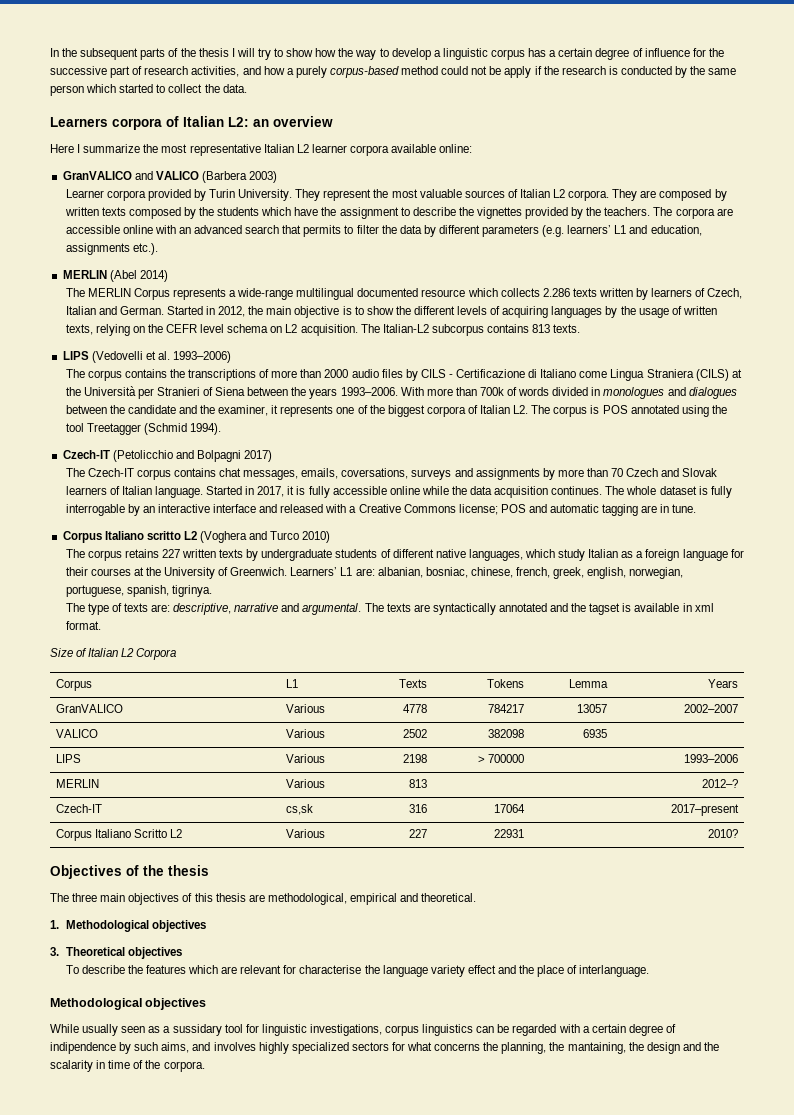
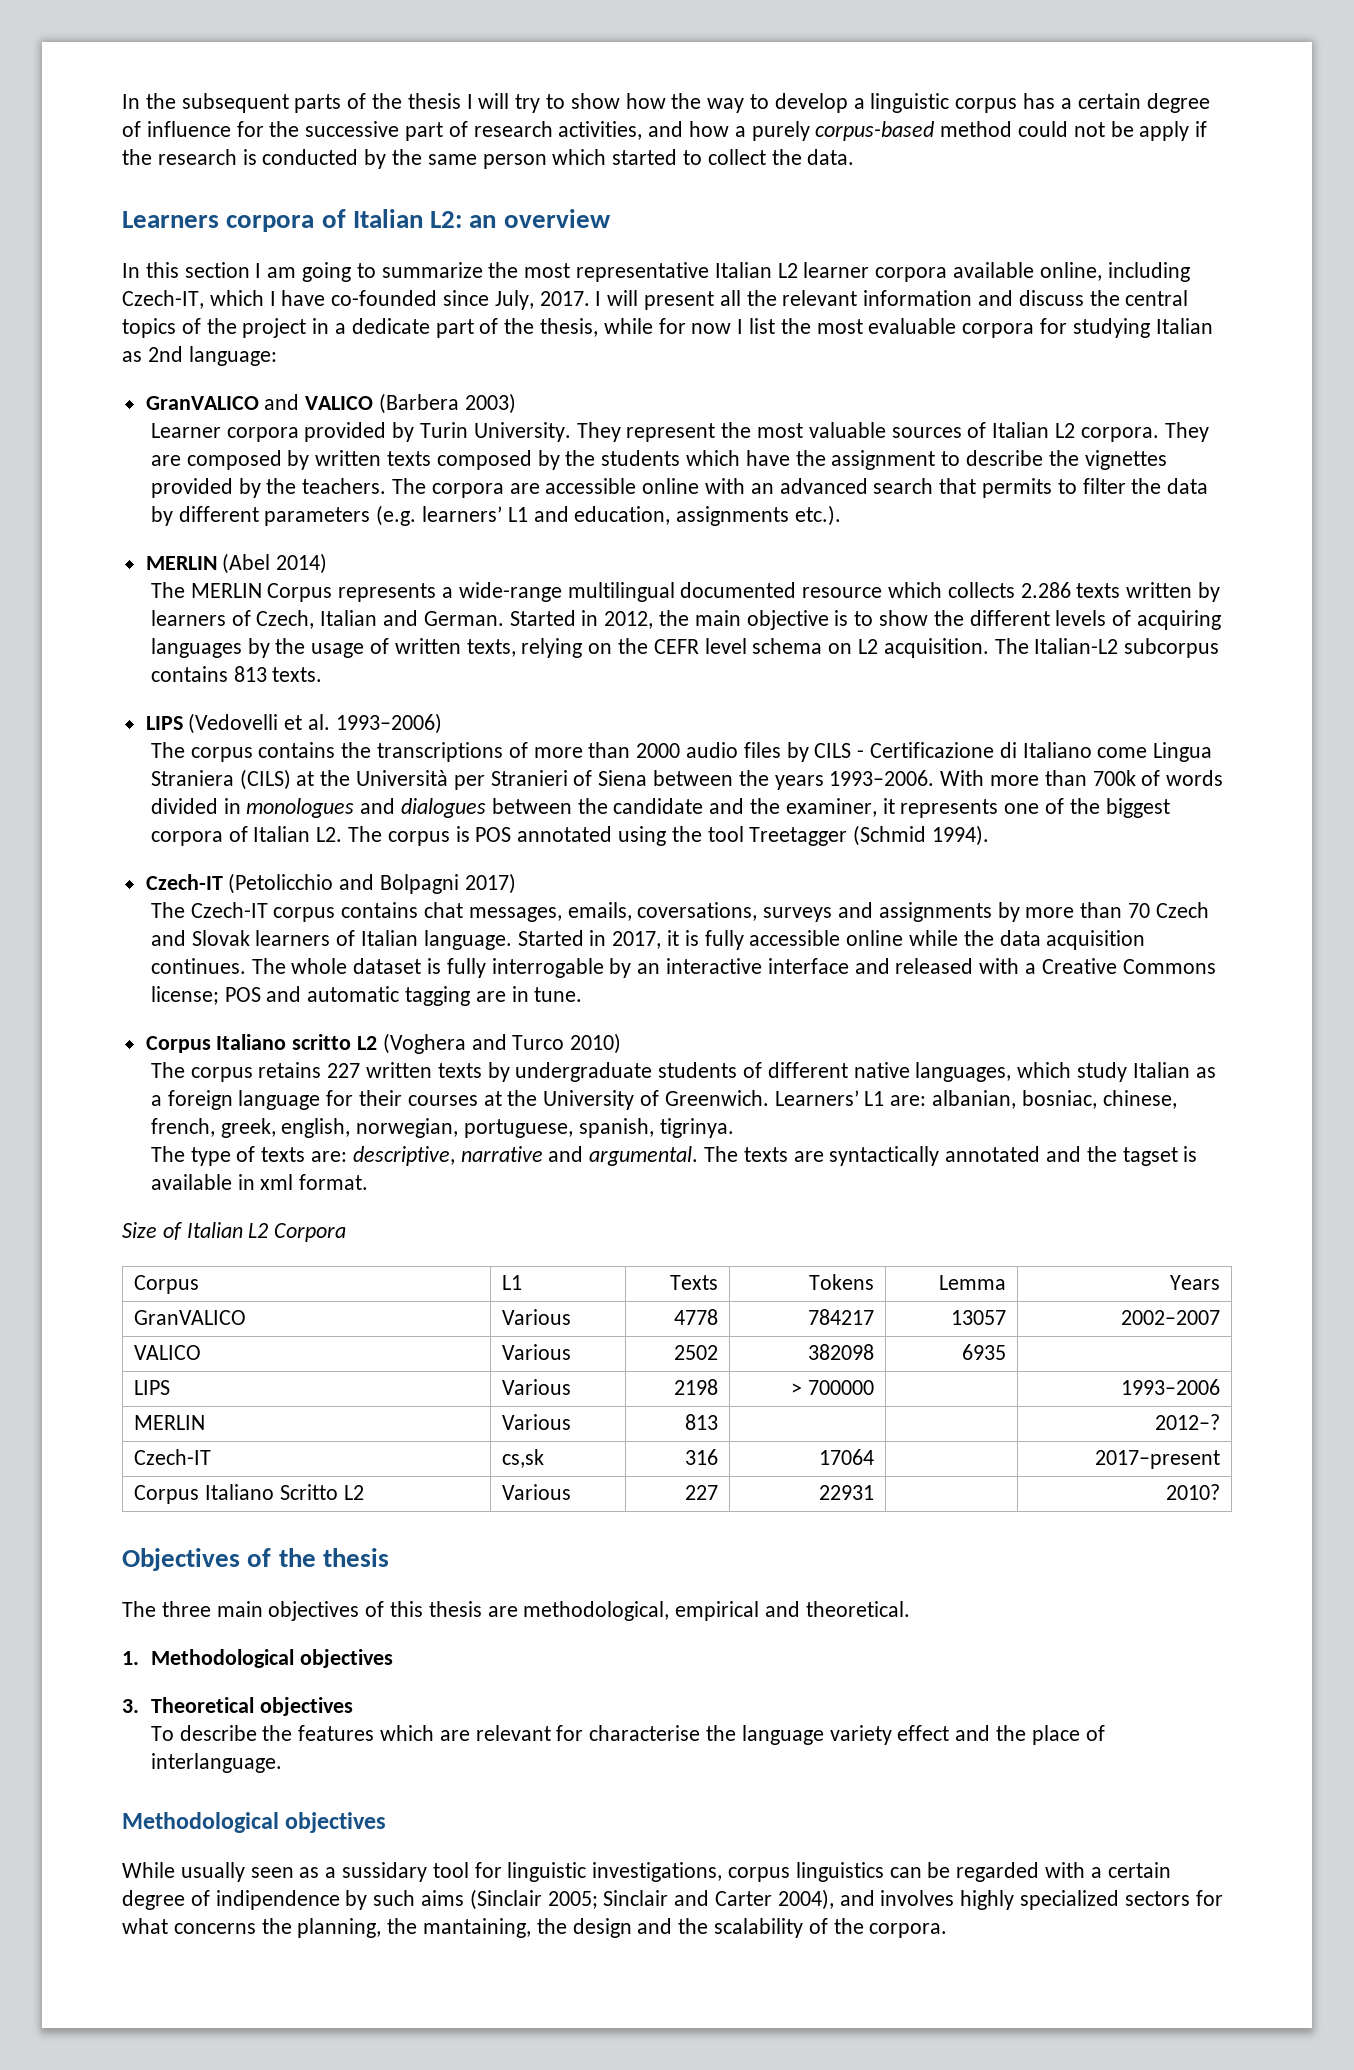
[50,144,81,153] Here I -> [122,262,376,282] In this section I am going to
[439,144,473,153] online: -> [1039,262,1190,282] [122,290,1189,310] [122,318,1213,338] [122,346,277,366] online, including Czech-IT, which I have co-founded since July, 2017. I will present all the relevant information and discuss the central topics of the project in a dedicate part of the thesis, while for now I list the most evaluable corpora for studying Italian as 2nd language:
[161,1042,190,1053] aims, -> [421,1889,834,1910] aims (Sinclair 2005; Sinclair and Carter 2004),
[50,1060,131,1072] scalarity in time -> [714,1918,804,1938] scalability

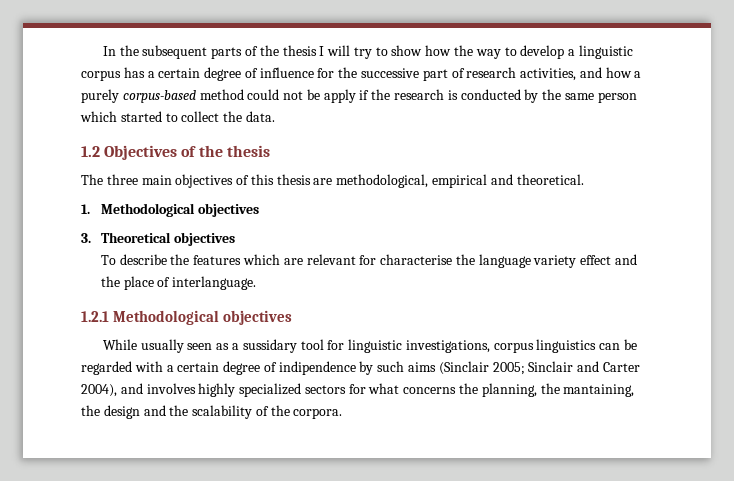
[122,209,611,232] [122,262,1190,282] [122,290,1189,310] [122,318,1213,338] [122,346,277,366] [145,393,516,414] [150,422,1209,442] [150,450,1167,470] [150,478,1209,498] [150,505,841,526] [145,553,328,574] [150,582,1220,602] [150,610,1221,630] [150,638,1220,658] [150,666,323,682] [145,713,442,734] [150,742,1213,762] [150,769,1224,790] [150,798,1170,818] [150,825,989,846] [145,873,516,894] [150,902,1209,922] [150,930,1146,950] [150,958,1216,978] [150,986,583,1006] [145,1033,622,1054] [150,1062,1216,1082] [150,1090,1177,1110] [150,1118,734,1138] [150,1146,1198,1166] [150,1174,369,1190] [122,1222,347,1242] [134,1275,200,1294] [502,1275,523,1290] [669,1275,718,1290] [808,1274,874,1290] [938,1275,1006,1290] [1169,1275,1220,1290] [134,1310,247,1325] [502,1309,572,1325] [673,1309,718,1325] [807,1309,874,1325] [950,1310,1006,1325] [1120,1310,1220,1325] [134,1345,202,1360] [502,1344,572,1360] [673,1345,718,1360] [807,1344,874,1360] [961,1344,1006,1360] [134,1380,171,1395] [502,1379,572,1395] [673,1379,718,1395] [790,1380,874,1395] [1120,1379,1220,1395] [134,1415,206,1430] [502,1414,572,1430] [684,1414,718,1430] [1154,1414,1220,1430] [134,1449,212,1465] [502,1449,545,1468] [684,1449,718,1465] [818,1449,874,1465] [1094,1450,1220,1469] [134,1484,364,1504] [502,1484,572,1500] [684,1485,718,1500] [818,1485,874,1500] [1165,1484,1220,1500] Learners corpora of Italian L2: an overview // In this section I am going to summarize the most representative Italian L2 learner corpora available online, including Czech-IT, which I have co-founded since July, 2017. I will present all the relevant information and discuss the central topics of the project in a dedicate part of the thesis, while for now I list the most evaluable corpora for studying Italian as 2nd language: // GranVALICO and VALICO (Barbera 2003) // Learner corpora provided by Turin University. They represent the most valuable sources of Italian L2 corpora. They are composed by written texts composed by the students which have the assignment to describe the vignettes provided by the teachers. The corpora are accessible online with an advanced search that permits to filter the data by different parameters (e.g. learners’ L1 and education, assignments etc.). // MERLIN (Abel 2014) // The MERLIN Corpus represents a wide-range multilingual documented resource which collects 2.286 texts written by learners of Czech, Italian and German. Started in 2012, the main objective is to show the different levels of acquiring languages by the usage of written texts, relying on the CEFR level schema on L2 acquisition. The Italian-L2 subcorpus contains 813 texts. // LIPS (Vedovelli et al. 1993–2006) // The corpus contains the transcriptions of more than 2000 audio files by CILS - Certificazione di Italiano come Lingua Straniera (CILS) at the Università per Stranieri of Siena between the years 1993–2006. With more than 700k of words divided in monologues and dialogues between the candidate and the examiner, it represents one of the biggest corpora of Italian L2. The corpus is POS annotated using the tool Treetagger (Schmid 1994). // Czech-IT (Petolicchio and Bolpagni 2017) // The Czech-IT corpus contains chat messages, emails, coversations, surveys and assignments by more than 70 Czech and Slovak learners of Italian language. Started in 2017, it is fully accessible online while the data acquisition continues. The whole dataset is fully interrogable by an interactive interface and released with a Creative Commons license; POS and automatic tagging are in tune. // Corpus Italiano scritto L2 (Voghera and Turco 2010) // The corpus retains 227 written texts by undergraduate students of different native languages, which study Italian as a foreign language for their courses at the University of Greenwich. Learners’ L1 are: albanian, bosniac, chinese, french, greek, english, norwegian, portuguese, spanish, tigrinya. // The type of texts are: descriptive, narrative and argumental. The texts are syntactically annotated and the tagset is available in xml format. // Size of Italian L2 Corpora // Corpus | L1 | Texts | Tokens | Lemma | Years // GranVALICO | Various | 4778 | 784217 | 13057 | 2002–2007 // VALICO | Various | 2502 | 382098 | 6935 | // LIPS | Various | 2198 | > 700000 | | 1993–2006 // MERLIN | Various | 813 | | | 2012–? // Czech-IT | cs,sk | 316 | 17064 | | 2017–present // Corpus Italiano Scritto L2 | Various | 227 | 22931 | | 2010? // -> [81,146,100,157] 1.2
(282, 1763) none -> [81,311,109,322] 1.2.1

